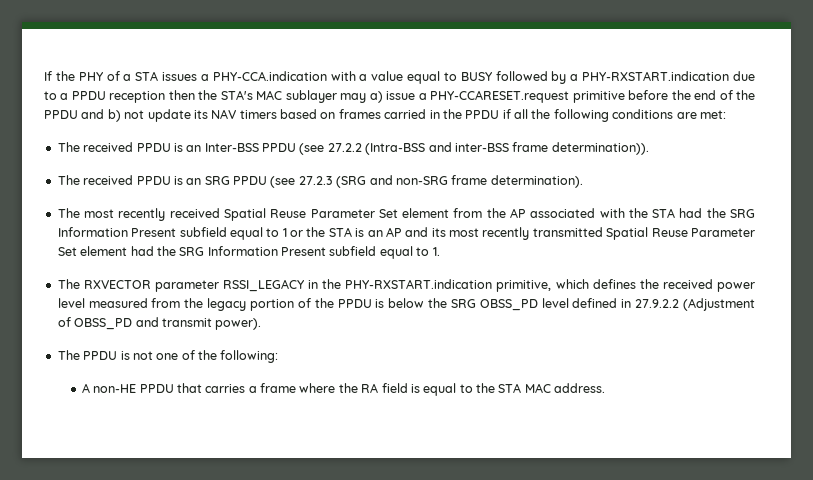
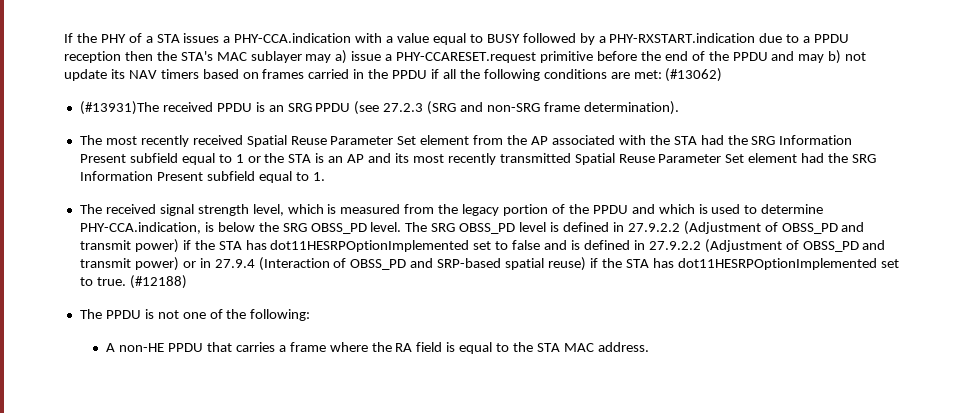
(105, 114) none -> [798,54,825,63] may
[57,142,649,155] [57,175,80,185] // The received PPDU is an Inter-BSS PPDU (see 27.2.2 (Intra-BSS and inter-BSS frame determination)). // The -> [665,68,723,82] [79,101,159,115] (#13062) // (#13931)The
[83,279,755,292] [57,298,85,308] RXVECTOR parameter RSSI_LEGACY in the PHY-RXSTART.indication primitive, which defines the received power level -> [105,204,337,216] received signal strength level, which is
(372, 303) none -> [631,204,824,214] [79,222,201,234] and which is used to determine PHY-CCA.indication,
[541,298,755,311] [57,317,262,330] level defined in 27.9.2.2 (Adjustment of OBSS_PD and transmit power). -> [370,221,865,235] [79,239,886,253] [79,257,899,271] [79,275,187,289] level. The SRG OBSS_PD level is defined in 27.9.2.2 (Adjustment of OBSS_PD and transmit power) if the STA has dot11HESRPOptionImplemented set to false and is defined in 27.9.2.2 (Adjustment of OBSS_PD and transmit power) or in 27.9.4 (Interaction of OBSS_PD and SRP-based spatial reuse) if the STA has dot11HESRPOptionImplemented set to true. (#12188)

